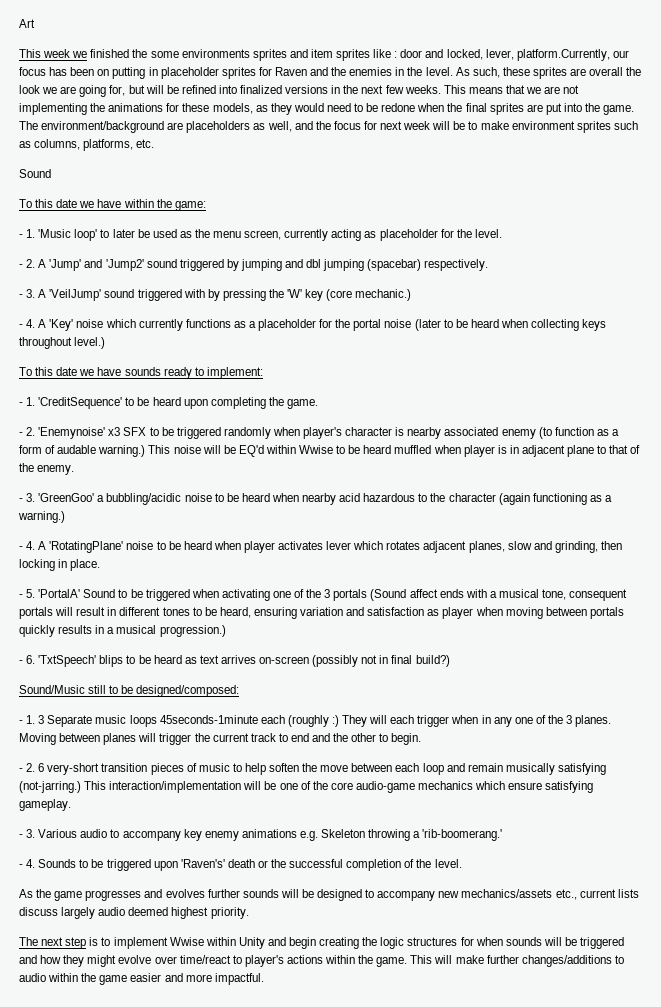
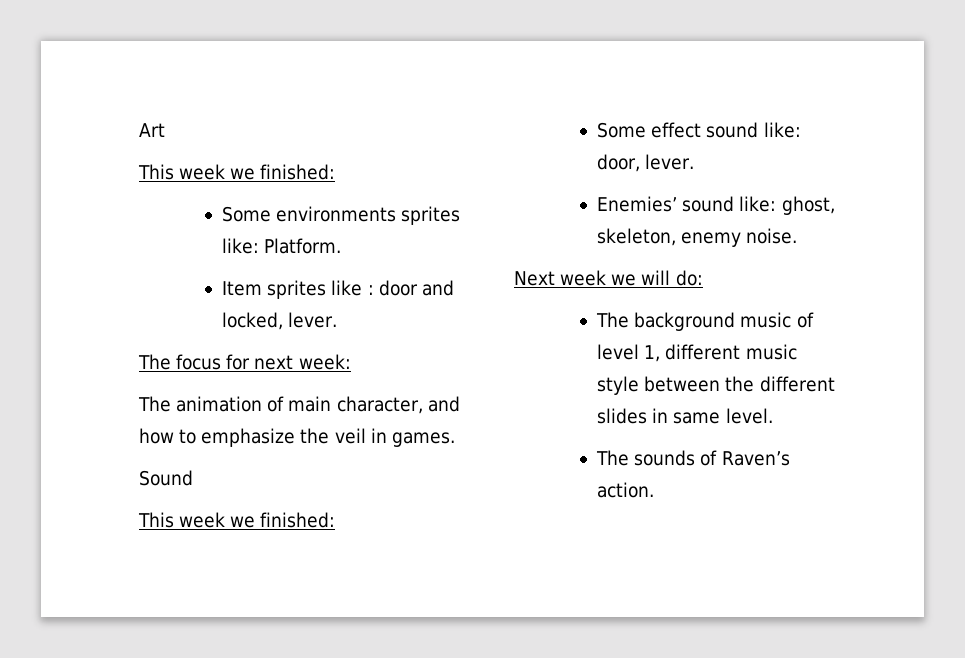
[90,49,333,61] finished the some environments sprites and item -> [260,164,336,180] [222,206,461,225] [222,238,342,254] [222,281,263,296] finished: // Some environments sprites like: Platform. // Item
[485,49,629,61] [19,67,642,79] [19,85,580,97] [19,103,635,115] [19,121,638,133] [19,139,155,151] [19,169,51,178] [19,199,206,211] [19,229,502,241] [19,259,489,271] [19,289,412,301] [19,319,607,331] [19,337,106,349] [19,367,263,379] [19,397,318,409] [19,427,619,439] [19,445,641,457] [19,463,75,475] [19,493,612,505] [18,511,65,523] [19,541,622,553] [19,559,101,571] [19,589,628,601] [19,607,624,619] [19,625,226,637] [19,655,450,667] [19,685,240,697] [19,715,612,727] [19,733,422,745] [19,763,606,775] [19,781,594,793] [19,799,71,811] [19,829,503,841] [19,859,462,871] [19,889,639,901] [19,907,249,919] [19,937,625,949] [19,955,624,967] [19,973,264,985] lever, platform.Currently, our focus has been on putting in placeholder sprites for Raven and the enemies in the level. As such, these sprites are overall the look we are going for, but will be refined into finalized versions in the next few weeks. This means that we are not implementing the animations for these models, as they would need to be redone when the final sprites are put into the game. The environment/background are placeholders as well, and the focus for next week will be to make environment sprites such as columns, platforms, etc. // Sound // To this date we have within the game: // - 1. 'Music loop' to later be used as the menu screen, currently acting as placeholder for the level. // - 2. A 'Jump' and 'Jump2' sound triggered by jumping and dbl jumping (spacebar) respectively. // - 3. A 'VeilJump' sound triggered with by pressing the 'W' key (core mechanic.) // - 4. A 'Key' noise which currently functions as a placeholder for the portal noise (later to be heard when collecting keys throughout level.) // To this date we have sounds ready to implement: // - 1. 'CreditSequence' to be heard upon completing the game. // - 2. 'Enemynoise' x3 SFX to be triggered randomly when player's character is nearby associated enemy (to function as a form of audable warning.) This noise will be EQ'd within Wwise to be heard muffled when player is in adjacent plane to that of the enemy. // - 3. 'GreenGoo' a bubbling/acidic noise to be heard when nearby acid hazardous to the character (again functioning as a warning.) // - 4. A 'RotatingPlane' noise to be heard when player activates lever which rotates adjacent planes, slow and grinding, then locking in place. // - 5. 'PortalA' Sound to be triggered when activating one of the 3 portals (Sound affect ends with a musical tone, consequent portals will result in different tones to be heard, ensuring variation and satisfaction as player when moving between portals quickly results in a musical progression.) // - 6. 'TxtSpeech' blips to be heard as text arrives on-screen (possibly not in final build?) // Sound/Music still to be designed/composed: // - 1. 3 Separate music loops 45seconds-1minute each (roughly :) They will each trigger when in any one of the 3 planes. Moving between planes will trigger the current track to end and the other to begin. // - 2. 6 very-short transition pieces of music to help soften the move between each loop and remain musically satisfying (not-jarring.) This interaction/implementation will be one of the core audio-game mechanics which ensure satisfying gameplay. // - 3. Various audio to accompany key enemy animations e.g. Skeleton throwing a 'rib-boomerang.' // - 4. Sounds to be triggered upon 'Raven's' death or the successful completion of the level. // As the game progresses and evolves further sounds will be designed to accompany new mechanics/assets etc., current lists discuss largely audio deemed highest priority. // The next step is to implement Wwise within Unity and begin creating the logic structures for when sounds will be triggered and how they might evolve over time/react to player's actions within the game. This will make further changes/additions to audio within the game easier and more impactful. -> [288,312,338,328] [138,354,351,370] [138,396,460,414] [139,428,455,447] [139,470,193,486] [138,512,336,528] [597,122,801,138] [597,154,695,172] [597,196,835,215] [597,228,798,247] [514,270,703,286] [596,312,814,331] [597,344,797,362] [597,376,835,395] [597,408,773,424] [596,450,790,466] [597,482,655,498] lever. // The focus for next week: // The animation of main character, and how to emphasize the veil in games. // Sound // This week we finished: // Some effect sound like: door, lever. // Enemies’ sound like: ghost, skeleton, enemy noise. // Next week we will do: // The background music of level 1, different music style between the different slides in same level. // The sounds of Raven’s action.

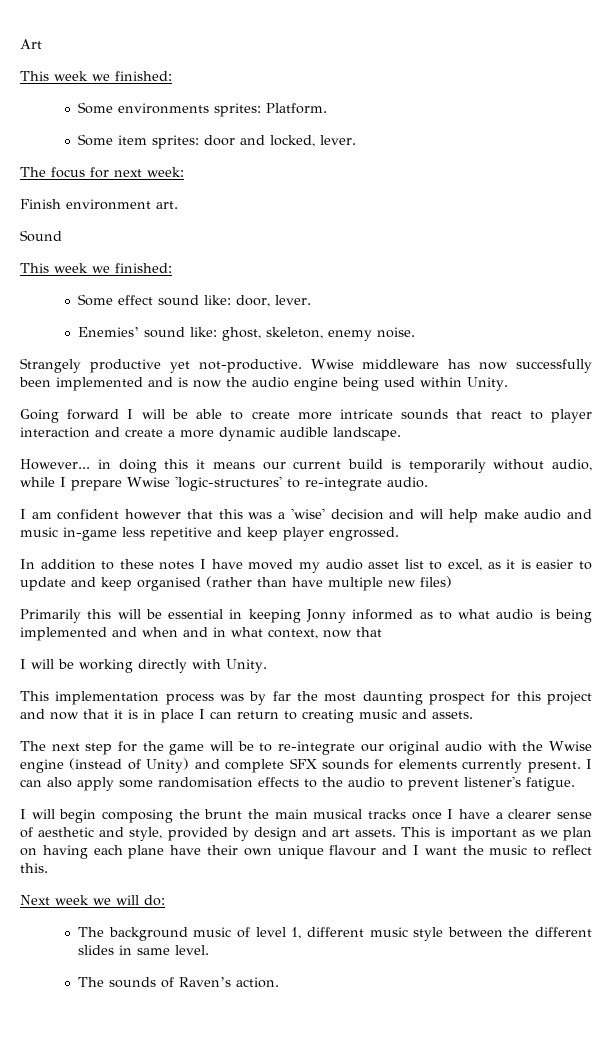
[401,206,461,225] [222,238,260,254] sprites like: -> [214,103,262,117] sprites:
[222,280,374,299] Item sprites like : -> [78,134,200,149] Some item sprites:
[138,396,460,414] [139,428,455,447] The animation of main character, and how to emphasize the veil in games. -> [20,199,178,210] Finish environment art.
(798, 236) none -> [20,358,592,373] [19,377,508,391] [20,409,593,423] [20,427,401,441] [20,459,592,473] [20,476,428,491] [20,508,592,523] [20,527,399,541] [20,559,592,573] [20,576,452,591] [20,609,592,623] [20,627,382,641] [20,659,267,673] [20,691,592,705] [20,709,473,723] [20,741,593,755] [20,758,593,773] [20,776,575,791] [20,809,593,823] [20,827,592,841] [20,845,592,859] [20,863,48,873] // Strangely productive yet not-productive. Wwise middleware has now successfully been implemented and is now the audio engine being used within Unity. // Going forward I will be able to create more intricate sounds that react to player interaction and create a more dynamic audible landscape. // However... in doing this it means our current build is temporarily without audio, while I prepare Wwise 'logic-structures' to re-integrate audio. // I am confident however that this was a 'wise' decision and will help make audio and music in-game less repetitive and keep player engrossed. // In addition to these notes I have moved my audio asset list to excel, as it is easier to update and keep organised (rather than have multiple new files) // Primarily this will be essential in keeping Jonny informed as to what audio is being implemented and when and in what context, now that // I will be working directly with Unity. // This implementation process was by far the most daunting prospect for this project and now that it is in place I can return to creating music and assets. // The next step for the game will be to re-integrate our original audio with the Wwise engine (instead of Unity) and complete SFX sounds for elements currently present. I can also apply some randomisation effects to the audio to prevent listener's fatigue. // I will begin composing the brunt the main musical tracks once I have a clearer sense of aesthetic and style, provided by design and art assets. This is important as we plan on having each plane have their own unique flavour and I want the music to reflect this.

